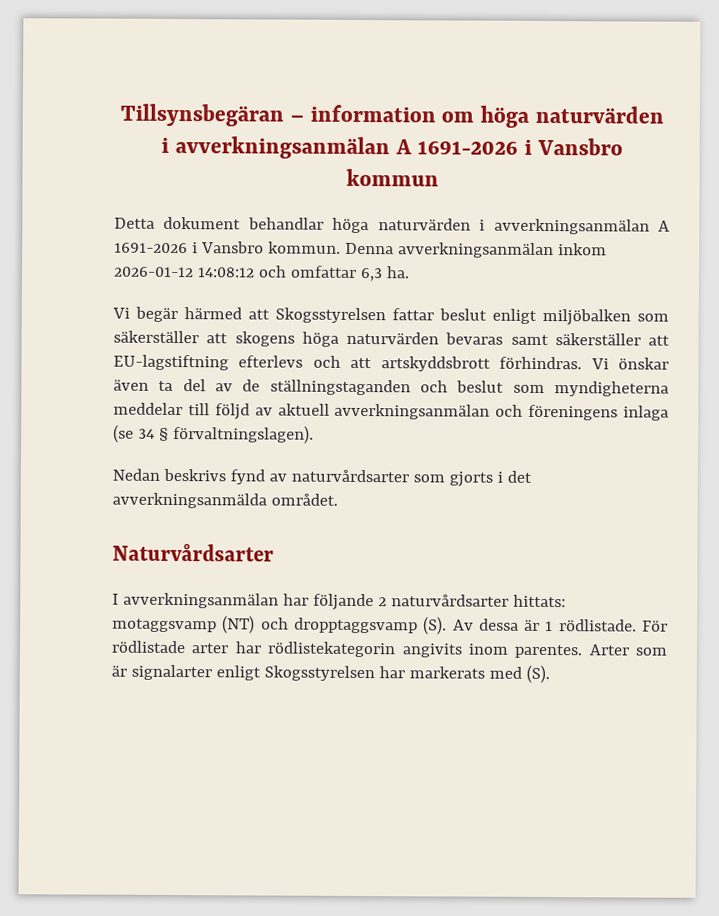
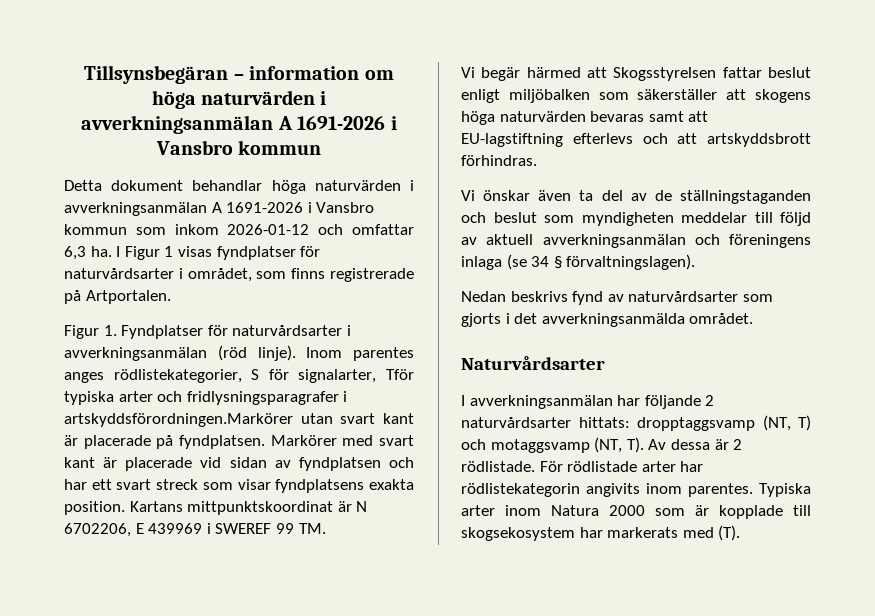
[267,241,554,259] kommun. Denna avverkningsanmälan -> [64,224,166,235] kommun som
[196,267,255,278] 14:08:12 -> (310, 229) none
(410, 272) none -> [116,246,321,260] [64,268,415,282] [64,290,171,304] [64,325,351,339] [64,345,414,361] [64,369,414,383] [64,391,348,405] [64,413,415,427] [64,435,414,449] [64,457,414,471] [64,479,415,493] [64,501,368,515] [64,523,326,537] I Figur 1 visas fyndplatser för naturvårdsarter i området, som finns registrerade på Artportalen. // Figur 1. Fyndplatser för naturvårdsarter i avverkningsanmälan (röd linje). Inom parentes anges rödlistekategorier, S för signalarter, Tför typiska arter och fridlysningsparagrafer i artskyddsförordningen.Markörer utan svart kant är placerade på fyndplatsen. Markörer med svart kant är placerade vid sidan av fyndplatsen och har ett svart streck som visar fyndplatsens exakta position. Kartans mittpunktskoordinat är N 6702206, E 439969 i SWEREF 99 TM.
[554,333,641,346] säkerställer -> (684, 116) none
(583, 363) none -> (537, 160) //
[554,381,669,397] myndigheterna -> [581,212,674,226] myndigheten
[112,615,448,635] motaggsvamp (NT) och dropptaggsvamp (S). -> [637,415,811,431] [461,437,644,453] dropptaggsvamp (NT, T) och motaggsvamp (NT, T).
[545,621,554,632] 1 -> [733,439,743,450] 2
[588,644,667,656] [111,664,375,682] Arter som är signalarter enligt Skogsstyrelsen -> [759,483,811,497] [461,505,811,519] [461,527,575,541] Typiska arter inom Natura 2000 som är kopplade till skogsekosystem
[525,664,550,684] (S). -> [718,525,741,541] (T).

